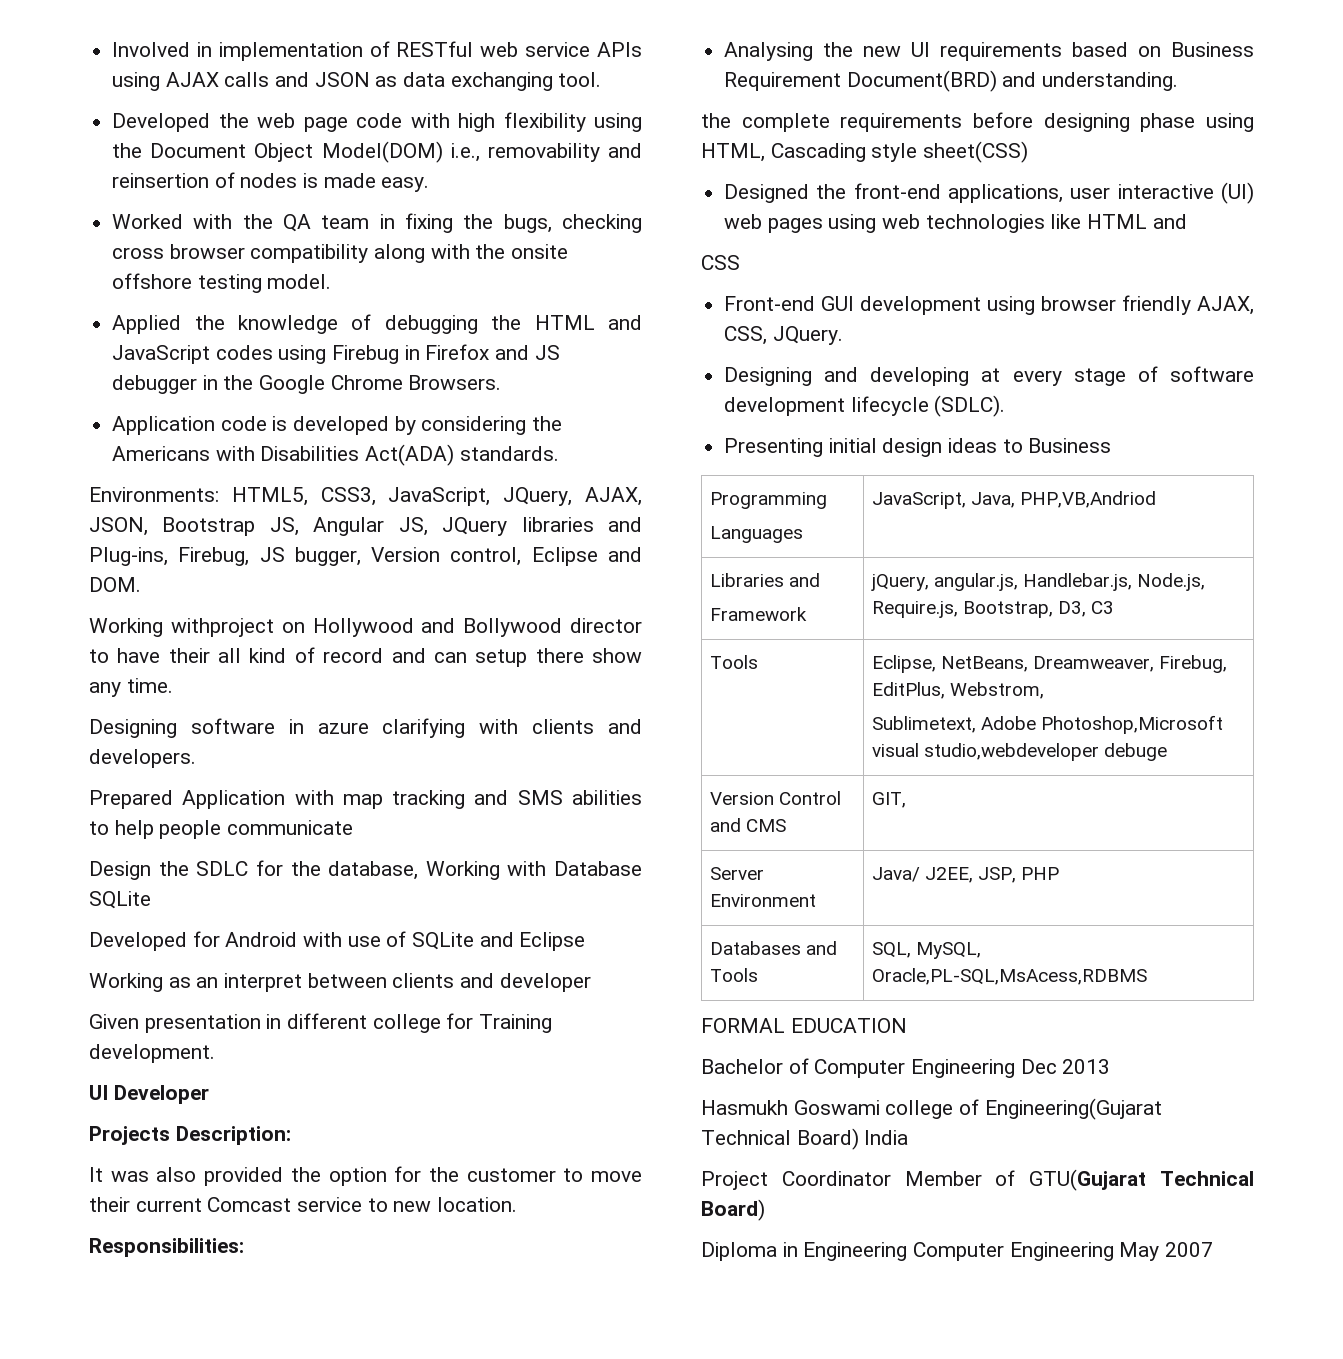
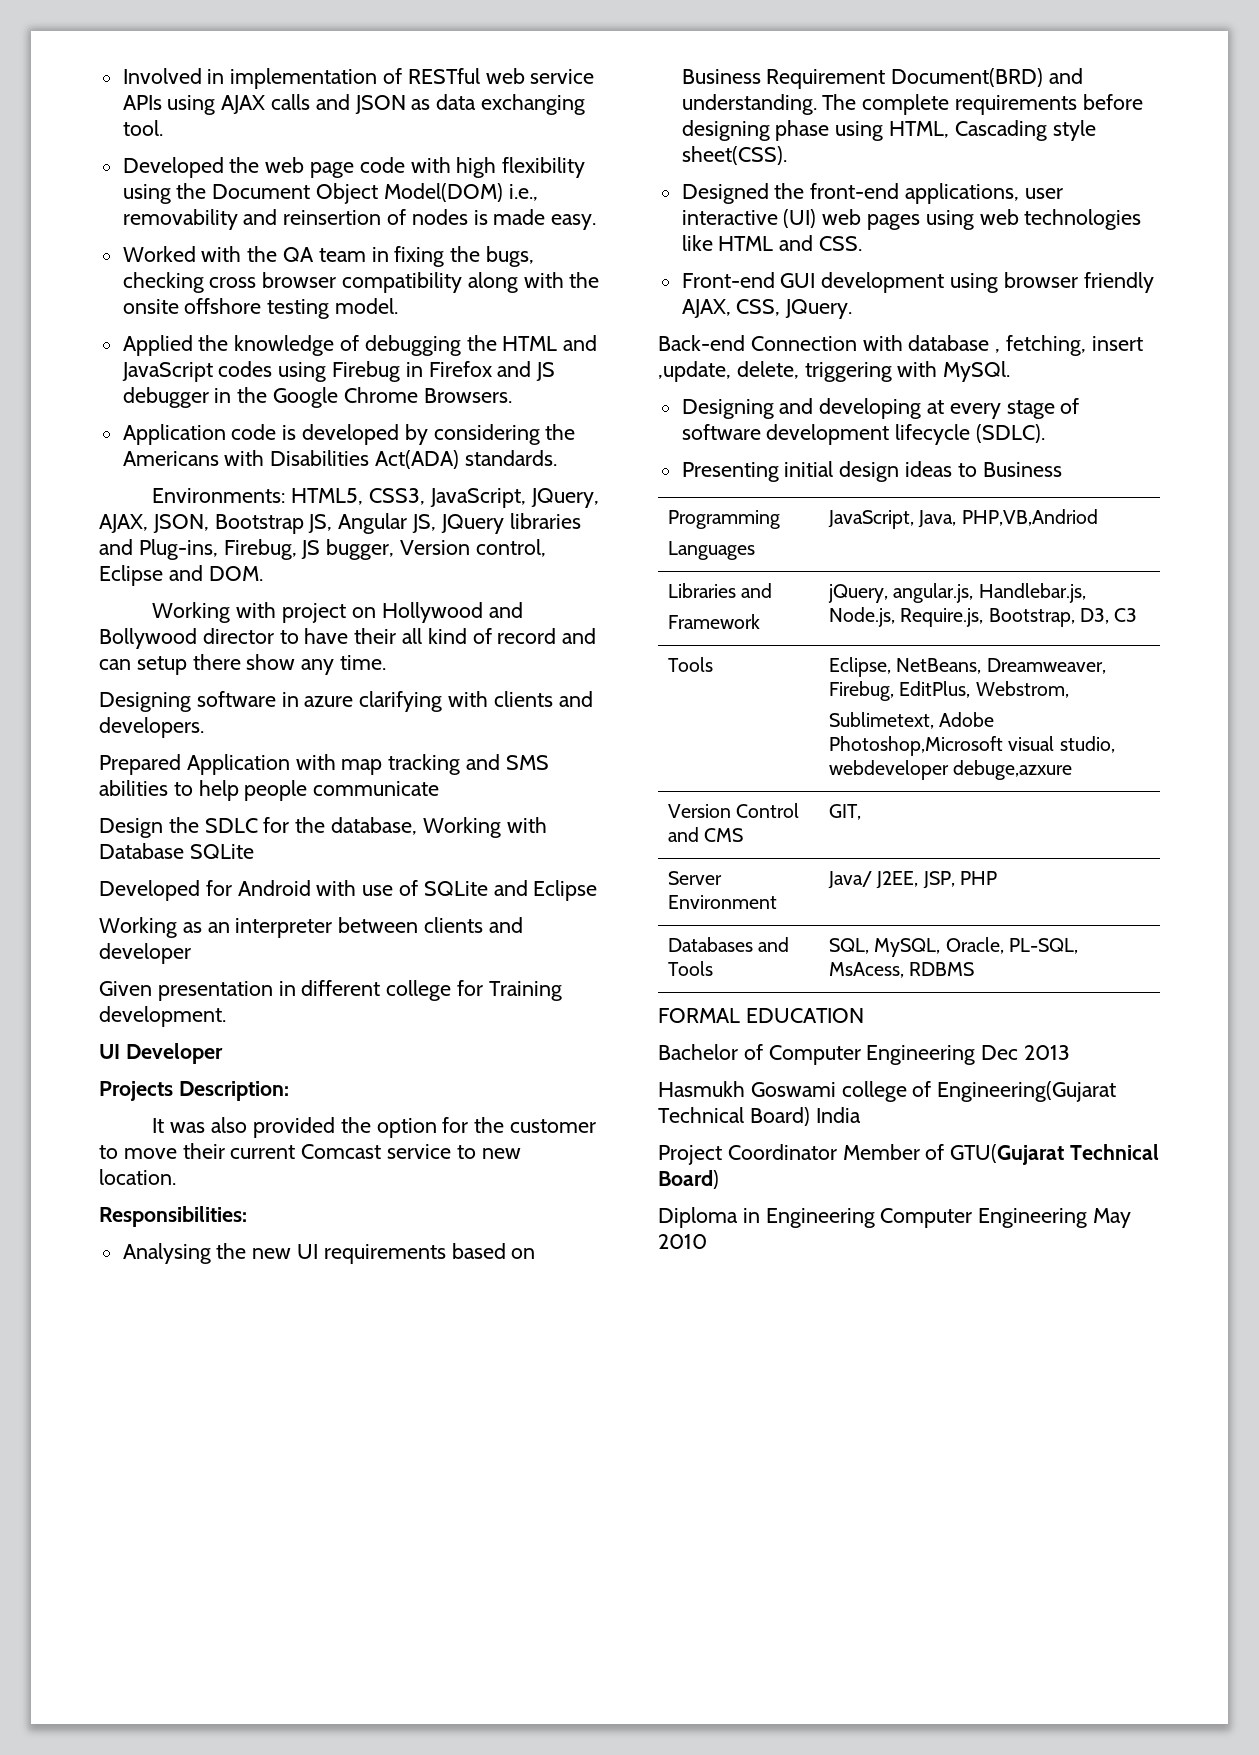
[170,618,274,637] withproject -> [236,602,347,623] with project
[224,973,303,992] interpret -> [235,918,333,938] interpreter
[701,113,731,128] // the -> [822,94,857,110] The
[923,141,1029,163] sheet(CSS) -> [681,146,787,165] sheet(CSS).
[701,255,740,270] // CSS -> [819,236,863,251] CSS.
(843, 335) none -> [658,335,1143,356] [658,361,1011,382] // Back-end Connection with database , fetching, insert ,update, delete, triggering with MySQl.
[924,743,1168,761] studio,webdeveloper debuge -> [1059,736,1115,753] [829,760,1073,780] studio, webdeveloper debuge,azxure
[871,968,1147,985] Oracle,PL-SQL,MsAcess,RDBMS -> [945,937,1078,954] [829,962,975,978] Oracle, PL-SQL, MsAcess, RDBMS
[1165,1242,1214,1257] 2007 -> [658,1234,707,1249] 2010

